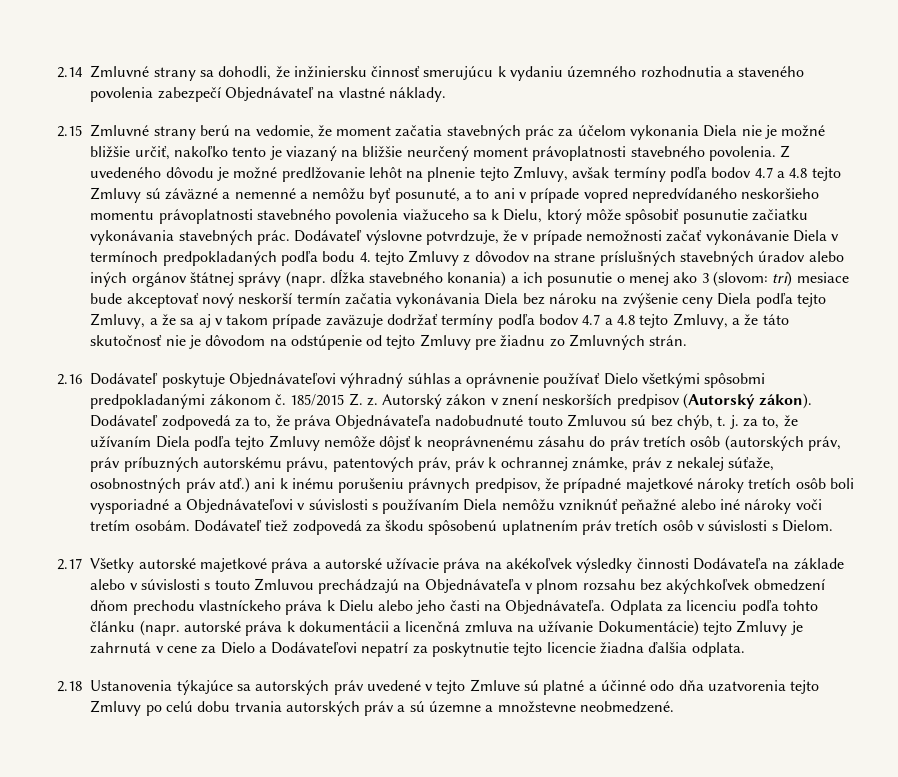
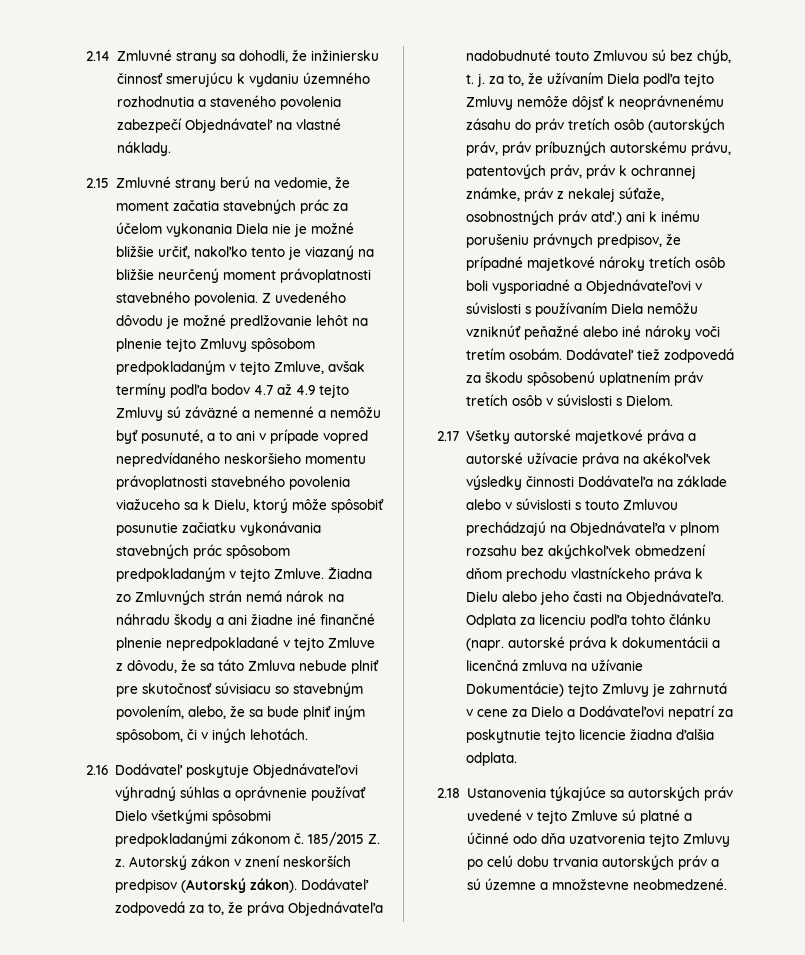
[513,166,569,182] Zmluvy, -> [199,338,315,352] [115,360,324,375] Zmluvy spôsobom predpokladaným v tejto Zmluve,
[777,168,808,178] a 4.8 -> [276,384,315,395] až 4.9
[256,230,840,245] [90,250,844,266] [90,269,849,287] [90,293,827,308] [90,313,789,329] [90,334,688,350] prác. Dodávateľ výslovne potvrdzuje, že v prípade nemožnosti začať vykonávanie Diela v termínoch predpokladaných podľa bodu 4. tejto Zmluvy z dôvodov na strane príslušných stavebných úradov alebo iných orgánov štátnej správy (napr. dĺžka stavebného konania) a ich posunutie o menej ako 3 (slovom: tri) mesiace bude akceptovať nový neskorší termín začatia vykonávania Diela bez nároku na zvýšenie ceny Diela podľa tejto Zmluvy, a že sa aj v takom prípade zaväzuje dodržať termíny podľa bodov 4.7 a 4.8 tejto Zmluvy, a že táto skutočnosť nie je dôvodom na odstúpenie od tejto Zmluvy pre žiadnu zo Zmluvných strán. -> [192,544,290,559] [115,567,372,582] [115,590,344,605] [115,613,375,628] [115,636,375,651] [115,659,379,674] [115,682,363,697] [115,705,365,720] [115,728,308,743] prác spôsobom predpokladaným v tejto Zmluve. Žiadna zo Zmluvných strán nemá nárok na náhradu škody a ani žiadne iné finančné plnenie nepredpokladané v tejto Zmluve z dôvodu, že sa táto Zmluva nebude plniť pre skutočnosť súvisiacu so stavebným povolením, alebo, že sa bude plniť iným spôsobom, či v iných lehotách.

